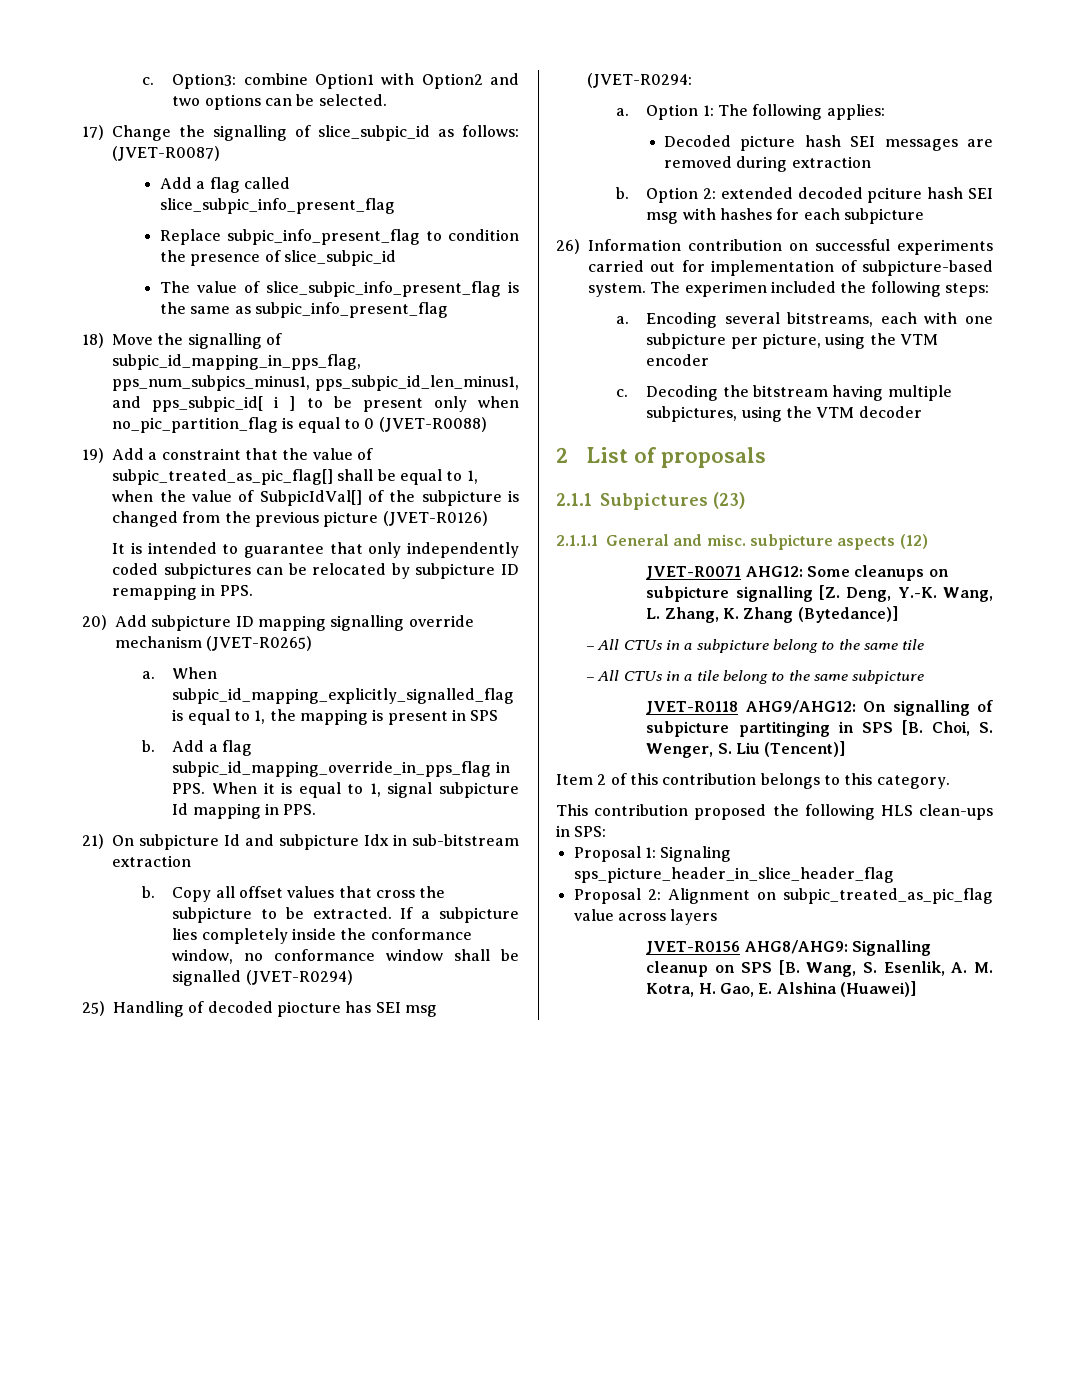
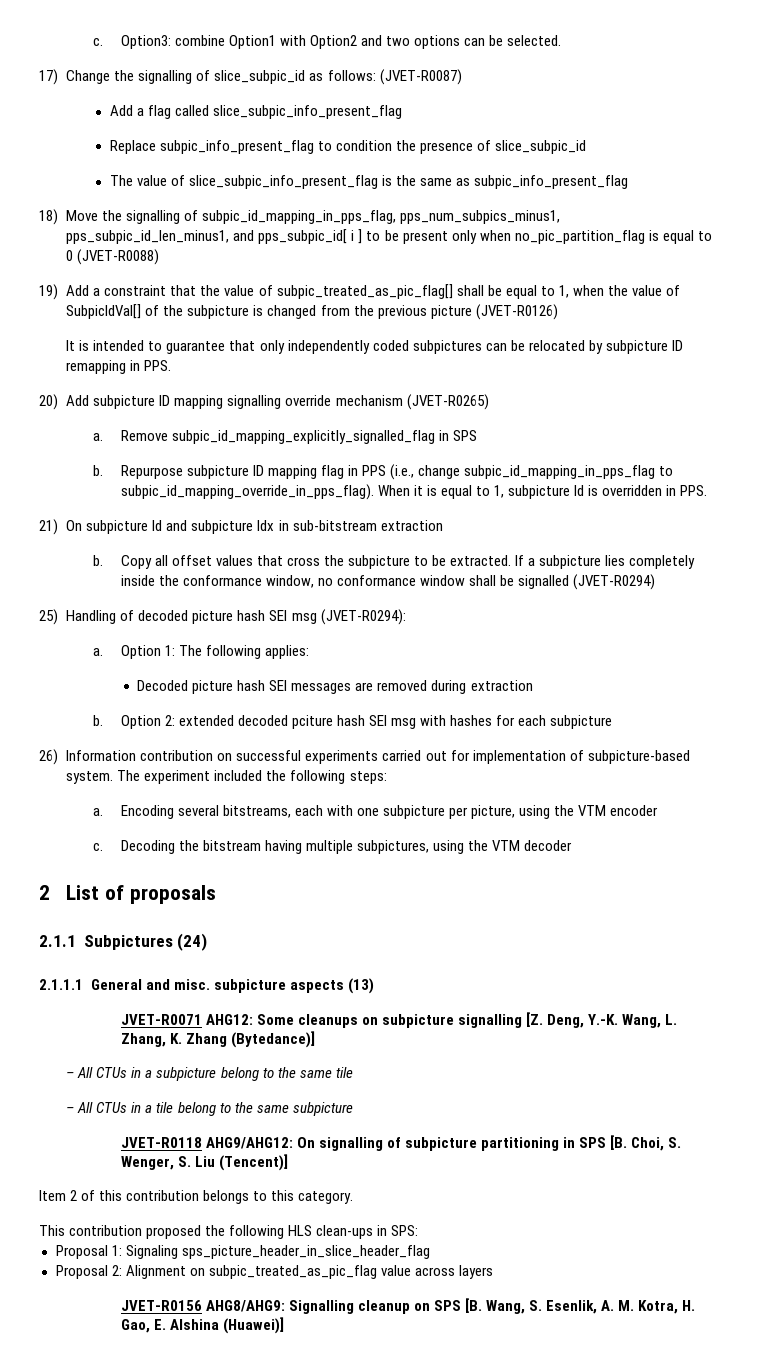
[172,667,218,679] [172,688,515,704] [172,709,499,725] [142,740,253,756] [172,761,510,777] [172,783,206,794] When subpic_id_mapping_explicitly_signalled_flag is equal to 1, the mapping is present in SPS // b. Add a flag subpic_id_mapping_override_in_pps_flag in PPS. -> [120,430,477,444] [93,464,674,480] [120,484,374,500] Remove subpic_id_mapping_explicitly_signalled_flag in SPS // b. Repurpose subpicture ID mapping flag in PPS (i.e., change subpic_id_mapping_in_pps_flag to subpic_id_mapping_override_in_pps_flag).
[387,782,519,798] [172,803,261,819] signal subpicture Id mapping -> [507,485,663,499] subpicture Id is overridden
[276,1001,437,1017] [587,73,692,88] piocture has SEI msg (JVET-R0294: -> [192,609,406,625] picture hash SEI msg (JVET-R0294):
[684,281,767,297] experimen -> [144,770,211,784] experiment
[713,492,745,509] (23) -> [177,933,208,951] (24)
[899,534,928,549] (12) -> [347,978,374,994] (13)
[738,721,830,737] partitinging -> [480,1137,559,1151] partitioning

